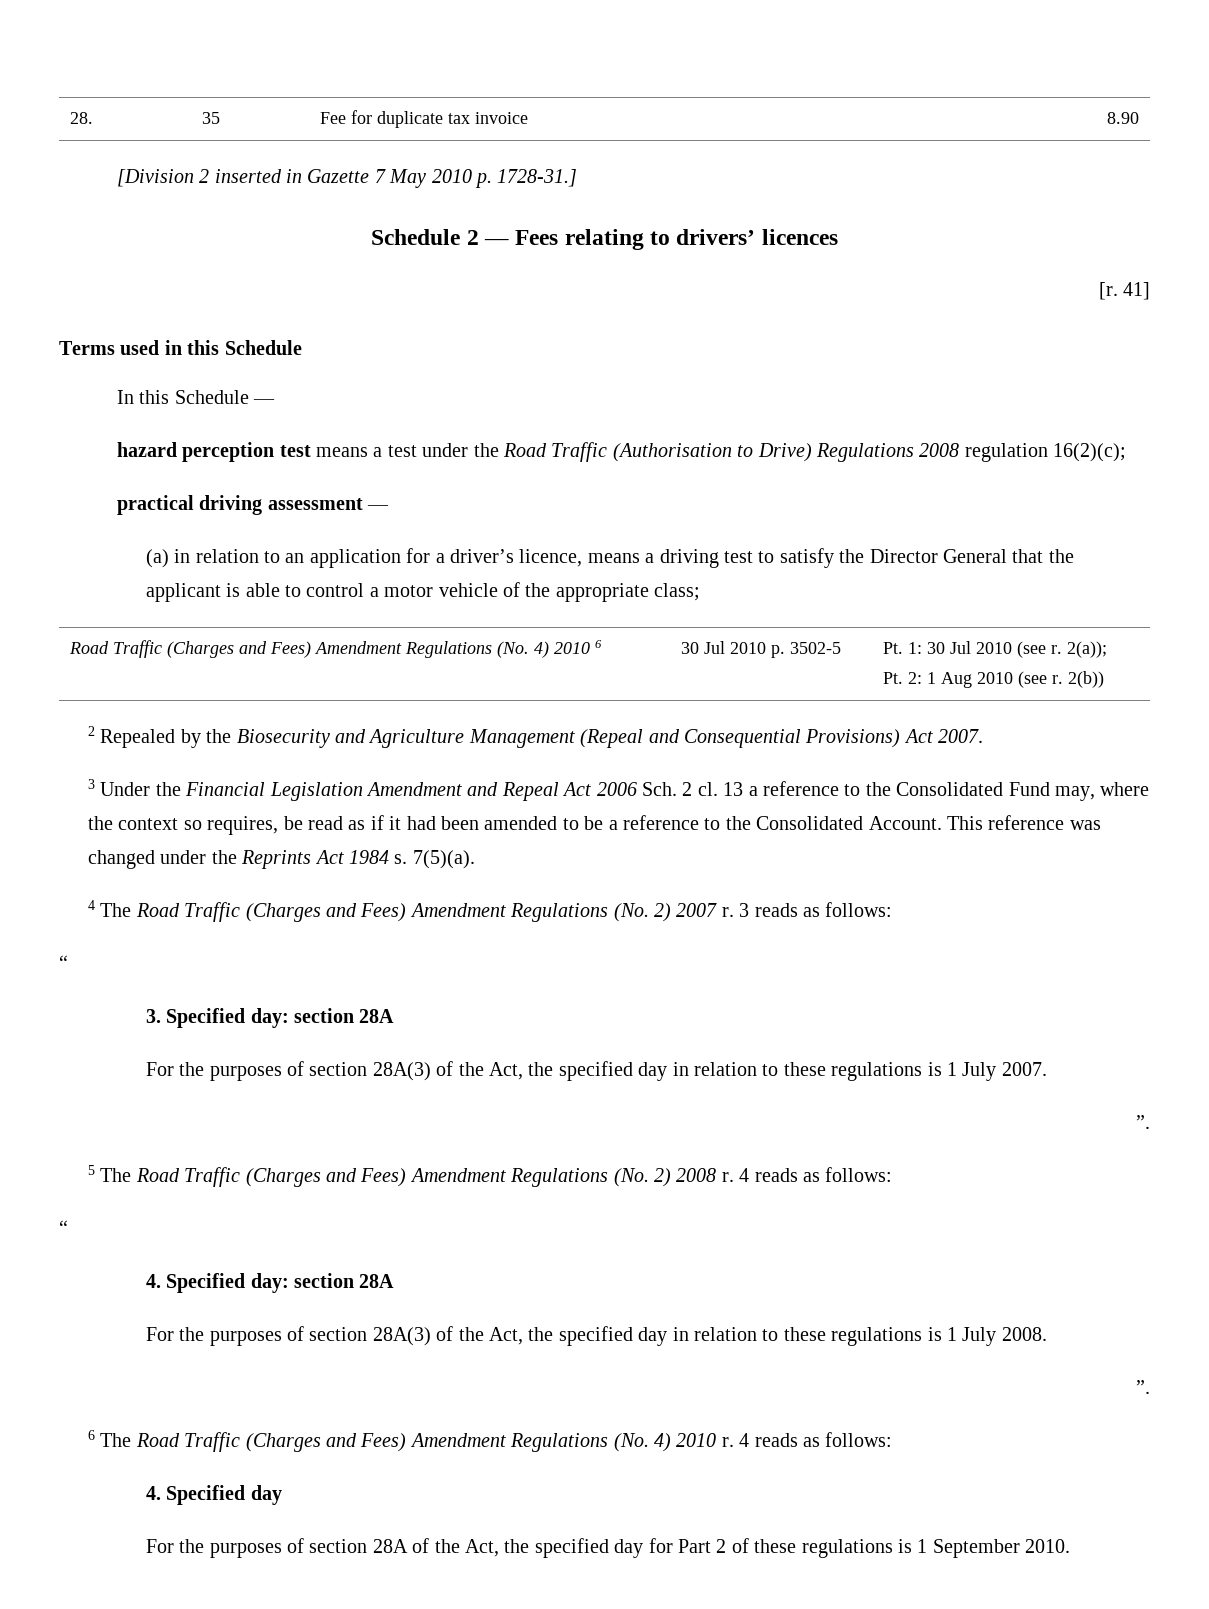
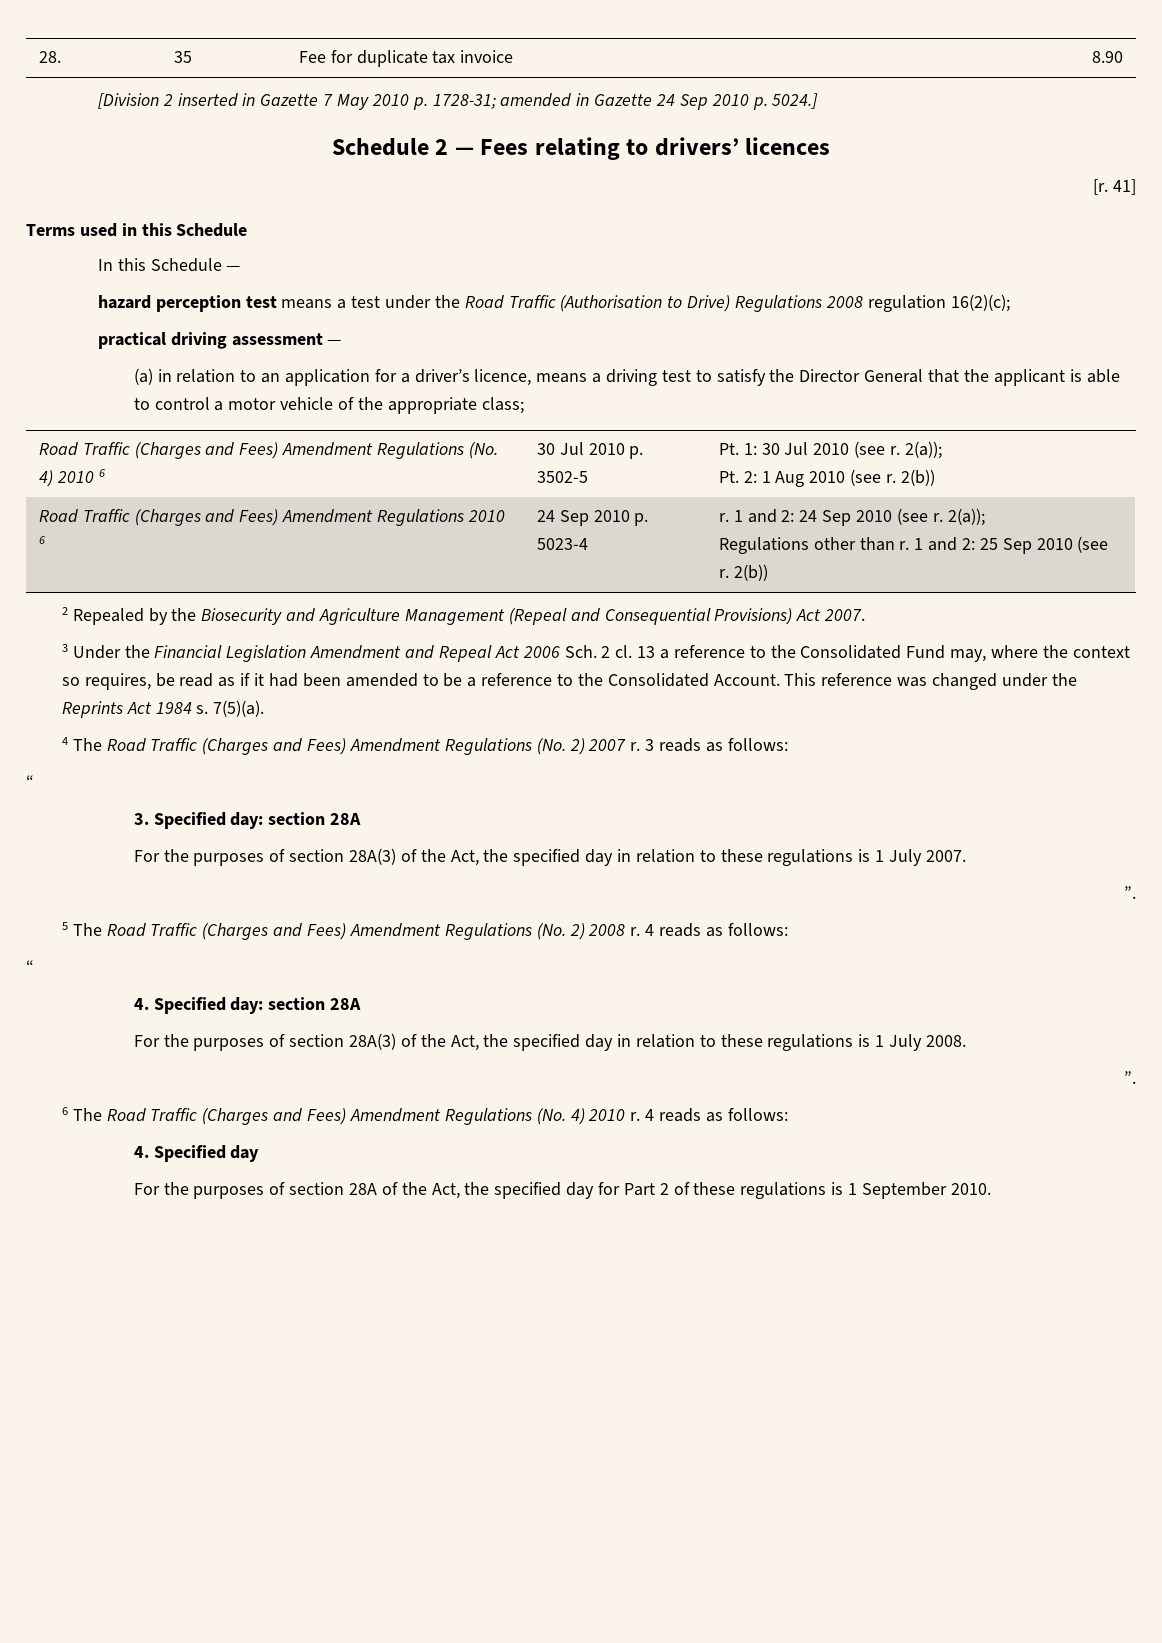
[497,169,578,187] 1728-31.] -> [432,93,819,110] 1728-31; amended in Gazette 24 Sep 2010 p. 5024.]
(1105, 679) none -> [38,509,505,526] [38,536,46,544] [536,510,649,526] [536,538,588,550] [718,508,985,526] [718,536,1109,554] [718,564,768,581] // Road Traffic (Charges and Fees) Amendment Regulations 2010 6 | 24 Sep 2010 p. 5023-4 | r. 1 and 2: 24 Sep 2010 (see r. 2(a)); // Regulations other than r. 1 and 2: 25 Sep 2010 (see r. 2(b))

